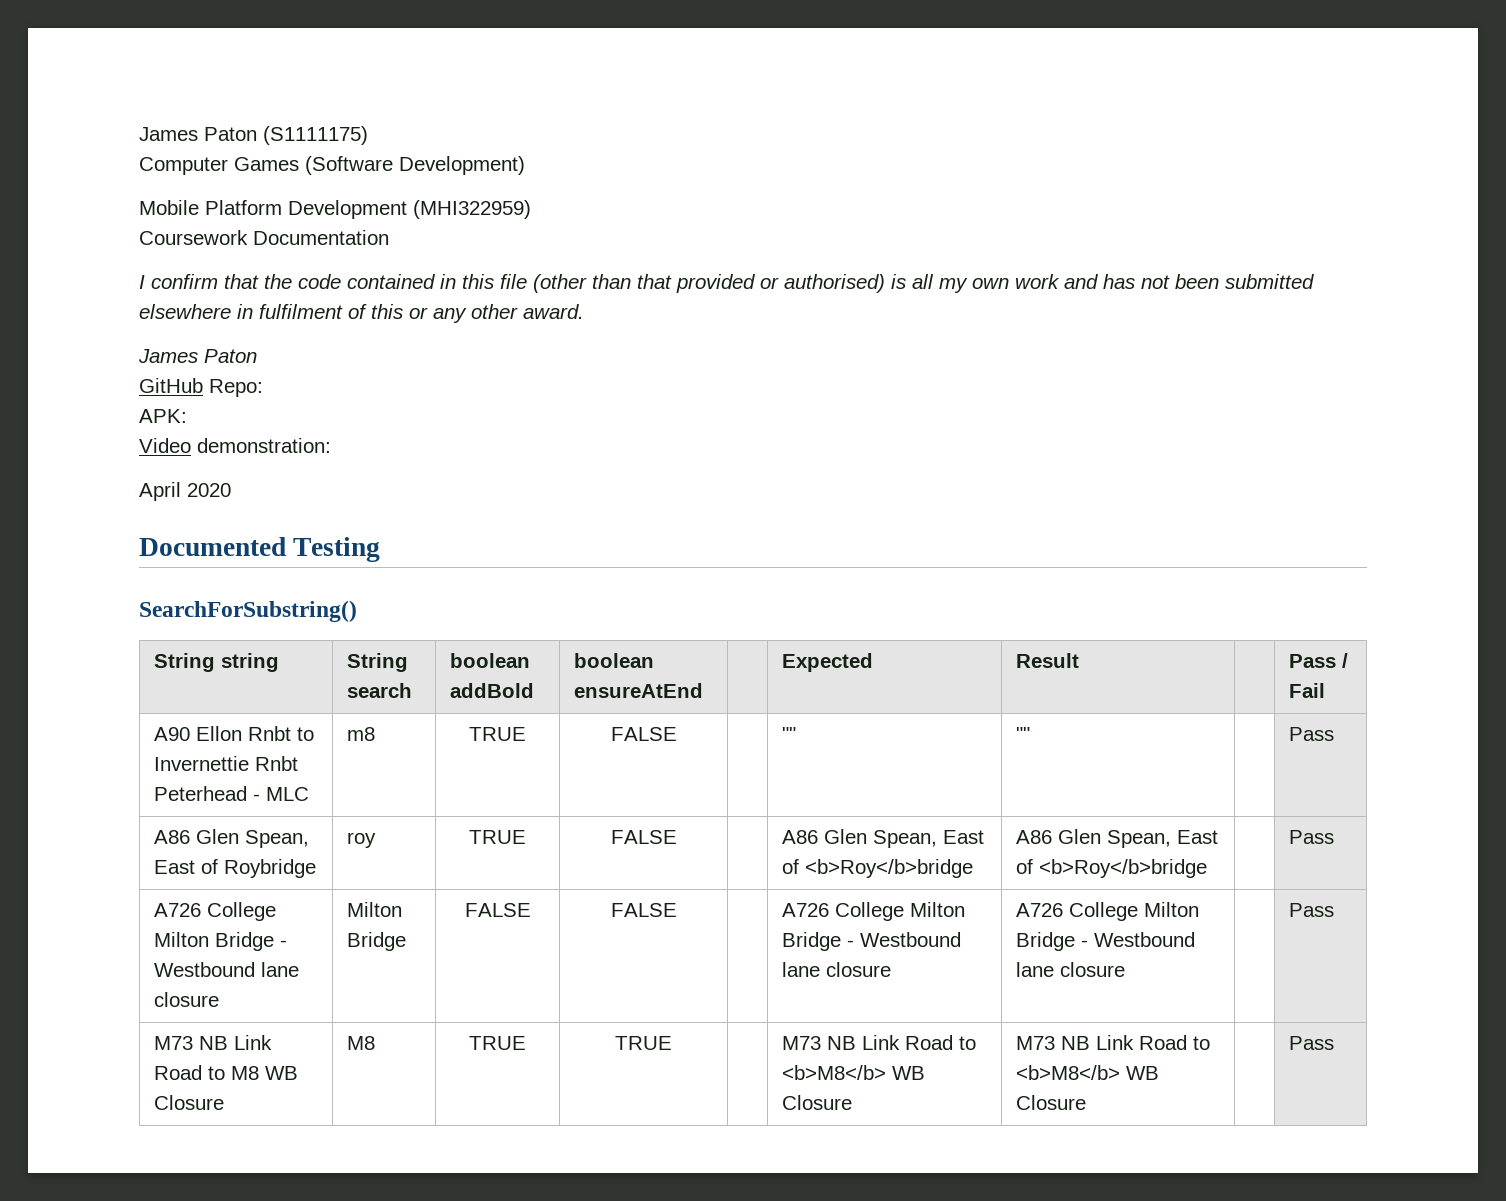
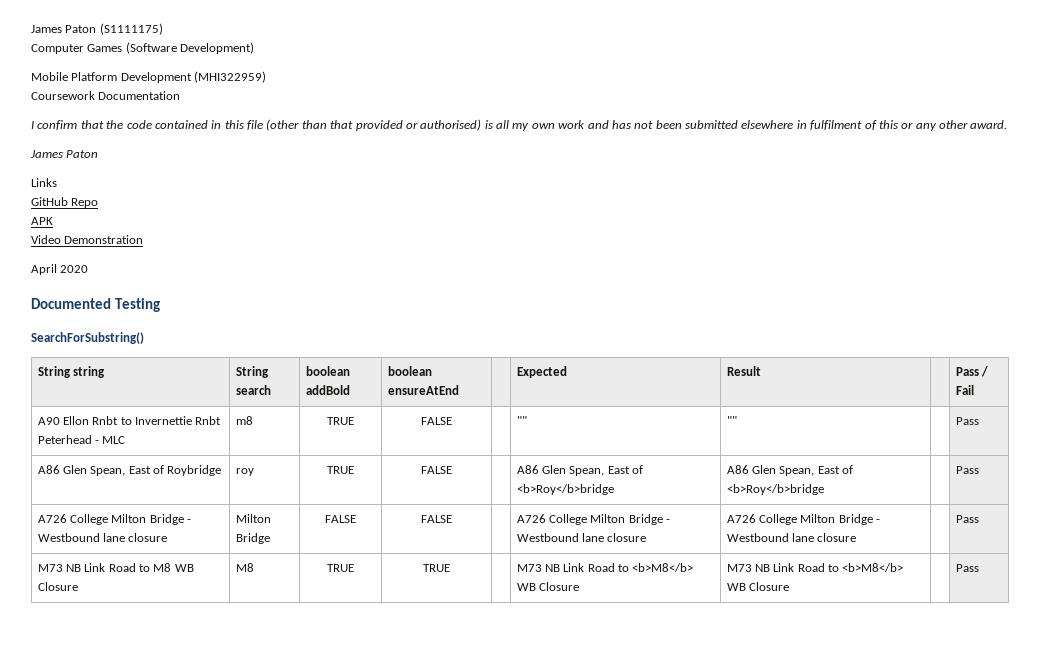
(257, 356) none -> [31,178,57,187] // Links
[209,379,263,397] [139,409,187,423] Repo: // APK: -> [71,198,99,208] [31,217,53,225] Repo // APK
[197,438,331,453] demonstration: -> [64,235,144,244] Demonstration

